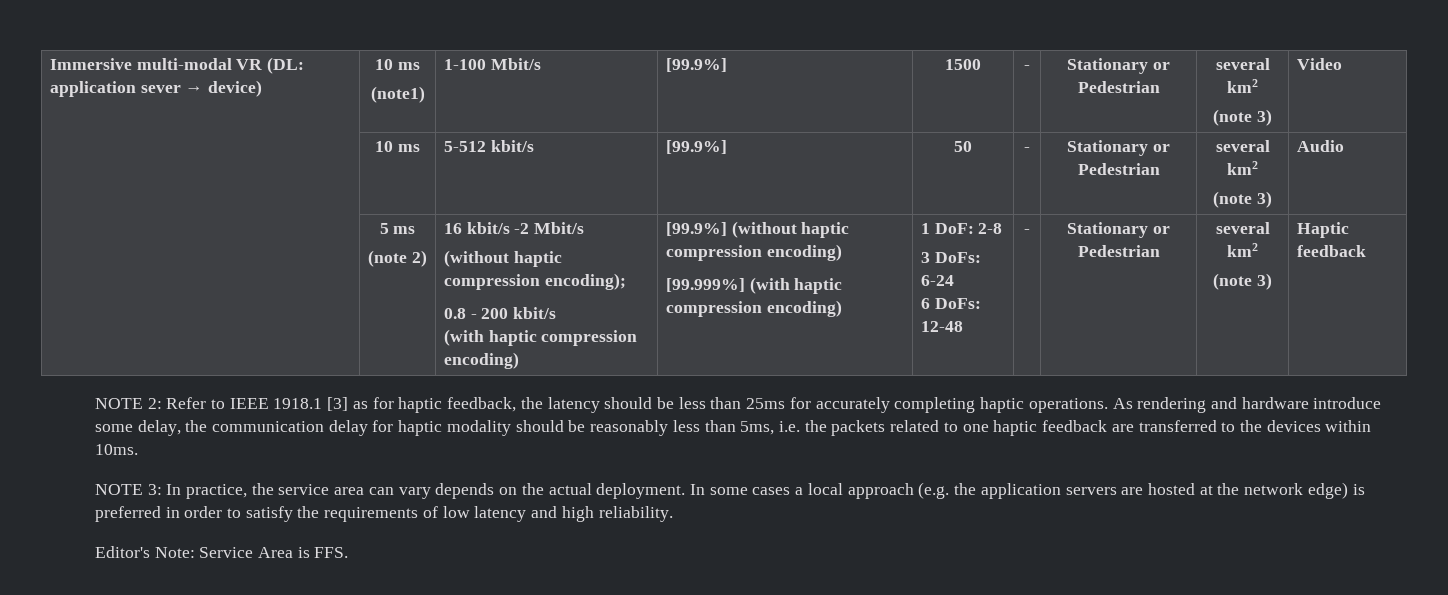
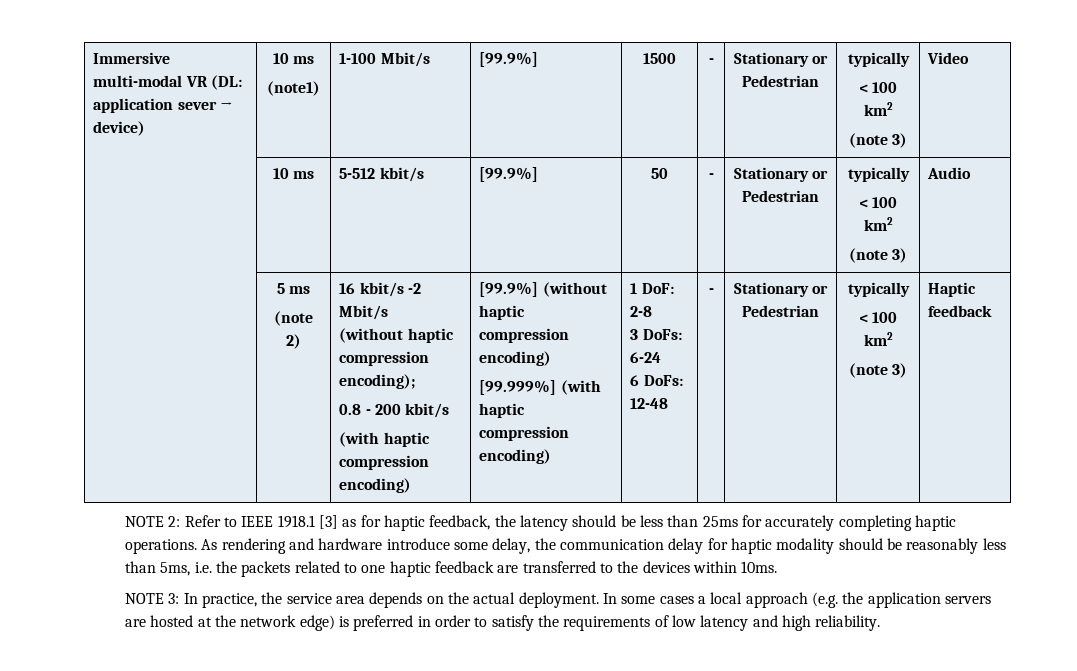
[1215,58,1270,70] several -> [847,52,910,67] [858,82,898,93] typically // < 100
[1215,140,1270,152] several -> [847,167,910,182] [858,197,898,208] typically // < 100
[1215,222,1270,234] several -> [847,282,910,297] [858,312,898,323] typically // < 100
[368,487,431,499] can vary -> (366, 600) none
[94,546,349,558] // Editor's Note: Service Area is FFS. -> (881, 623) none

